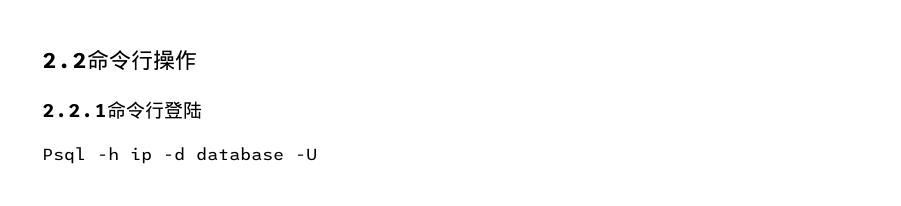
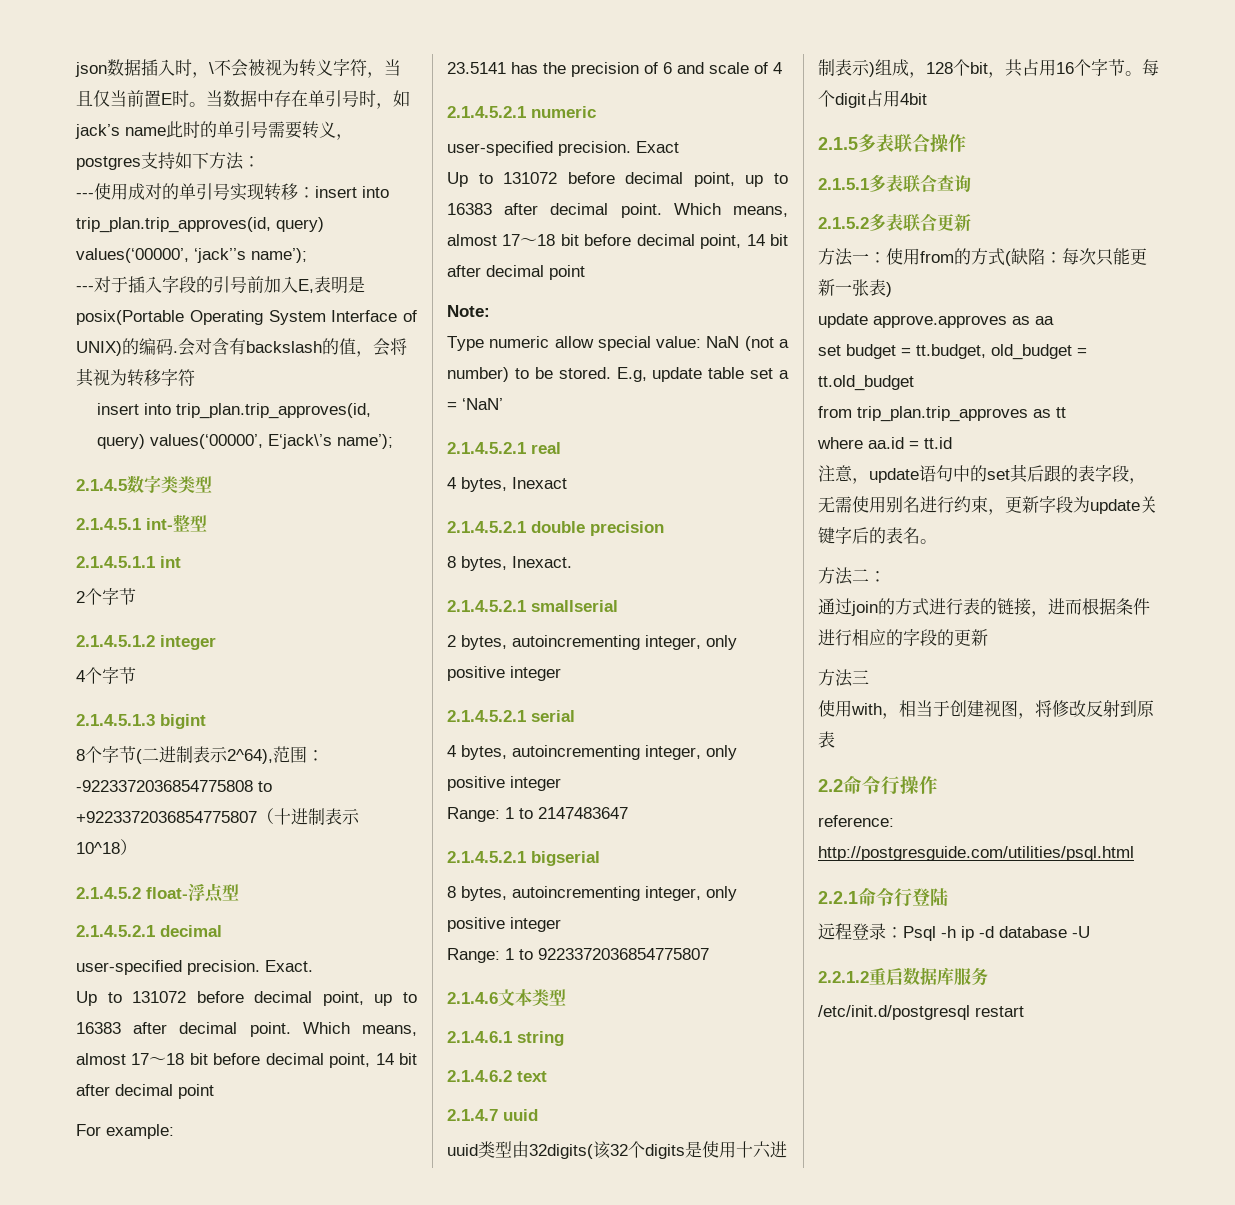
(42, 60) none -> [75,59,401,78] [76,90,410,109] [75,121,353,140] [76,152,260,170] [76,183,389,201] [76,217,324,233] [76,248,307,263] [76,276,365,294] [76,310,417,325] [76,338,407,357] [76,368,195,387] [96,403,371,419] [96,434,393,449] [76,475,212,494] [76,514,207,532] [76,556,181,568] [76,588,136,605] [76,635,216,650] [76,667,136,684] [76,714,206,729] [76,746,324,764] [76,780,272,792] [76,808,360,825] [76,839,137,855] [76,883,239,903] [76,925,222,937] [76,960,313,975] [76,991,417,1006] [76,1022,417,1037] [76,1053,417,1068] [76,1084,214,1099] [76,1124,174,1139] [447,62,782,77] [447,106,596,118] [447,141,679,156] [447,172,788,187] [447,203,788,218] [447,234,788,249] [447,265,585,280] [447,305,490,317] [447,336,789,351] [447,367,789,382] [447,398,503,410] [447,442,561,454] [447,477,567,492] [447,521,664,536] [447,556,572,571] [447,600,618,612] [447,635,737,650] [447,666,561,681] [447,710,575,722] [447,745,737,760] [447,776,561,791] [447,807,628,822] [447,851,600,866] [447,886,737,901] [447,917,561,932] [447,948,709,963] [447,989,566,1006] [447,1031,564,1046] [447,1070,547,1082] [447,1109,538,1121] [447,1141,787,1159] [818,59,1159,78] [818,90,927,108] [818,134,966,152] [818,174,971,192] [818,213,971,231] [818,248,1147,266] [818,279,892,297] [818,313,1054,328] [818,344,1087,360] [818,375,914,391] [818,406,1066,422] [817,437,952,449] [818,464,1146,484] [818,496,1157,515] [818,527,937,544] [818,567,886,585] [818,598,1150,617] [818,629,988,646] [818,669,869,687] [818,700,1154,719] [818,731,835,748] json数据插入时，\不会被视为转义字符，当且仅当前置E时。当数据中存在单引号时，如jack’s name此时的单引号需要转义，postgres支持如下方法： // ---使用成对的单引号实现转移：insert into trip_plan.trip_approves(id, query) values(‘00000’, ‘jack’’s name’); // ---对于插入字段的引号前加入E,表明是posix(Portable Operating System Interface of UNIX)的编码.会对含有backslash的值，会将其视为转移字符 // insert into trip_plan.trip_approves(id, query) values(‘00000’, E‘jack\’s name’); // 2.1.4.5数字类类型 // 2.1.4.5.1 int-整型 // 2.1.4.5.1.1 int // 2个字节 // 2.1.4.5.1.2 integer // 4个字节 // 2.1.4.5.1.3 bigint // 8个字节(二进制表示2^64),范围：-9223372036854775808 to +9223372036854775807（十进制表示10^18） // 2.1.4.5.2 float-浮点型 // 2.1.4.5.2.1 decimal // user-specified precision. Exact. // Up to 131072 before decimal point, up to 16383 after decimal point. Which means, almost 17～18 bit before decimal point, 14 bit after decimal point // For example: // 23.5141 has the precision of 6 and scale of 4 // 2.1.4.5.2.1 numeric // user-specified precision. Exact // Up to 131072 before decimal point, up to 16383 after decimal point. Which means, almost 17～18 bit before decimal point, 14 bit after decimal point // Note: // Type numeric allow special value: NaN (not a number) to be stored. E.g, update table set a = ‘NaN’ // 2.1.4.5.2.1 real // 4 bytes, Inexact // 2.1.4.5.2.1 double precision // 8 bytes, Inexact. // 2.1.4.5.2.1 smallserial // 2 bytes, autoincrementing integer, only positive integer // 2.1.4.5.2.1 serial // 4 bytes, autoincrementing integer, only positive integer // Range: 1 to 2147483647 // 2.1.4.5.2.1 bigserial // 8 bytes, autoincrementing integer, only positive integer // Range: 1 to 9223372036854775807 // 2.1.4.6文本类型 // 2.1.4.6.1 string // 2.1.4.6.2 text // 2.1.4.7 uuid // uuid类型由32digits(该32个digits是使用十六进制表示)组成，128个bit，共占用16个字节。每个digit占用4bit // 2.1.5多表联合操作 // 2.1.5.1多表联合查询 // 2.1.5.2多表联合更新 // 方法一：使用from的方式(缺陷：每次只能更新一张表) // update approve.approves as aa // set budget = tt.budget, old_budget = tt.old_budget // from trip_plan.trip_approves as tt // where aa.id = tt.id // 注意，update语句中的set其后跟的表字段，无需使用别名进行约束，更新字段为update关键字后的表名。 // 方法二： // 通过join的方式进行表的链接，进而根据条件进行相应的字段的更新 // 方法三 // 使用with，相当于创建视图，将修改反射到原表 //
(197, 60) none -> [818,815,894,827] [818,846,1134,861] // reference: http://postgresguide.com/utilities/psql.html
(202, 110) none -> [818,923,903,940] 远程登录：
(317, 154) none -> [818,967,988,986] [818,1005,1024,1020] // 2.2.1.2重启数据库服务 // /etc/init.d/postgresql restart

